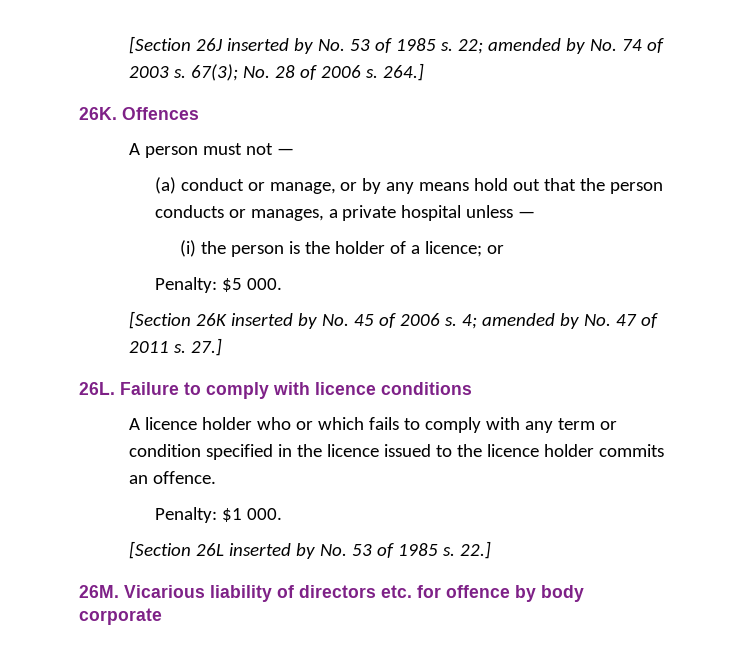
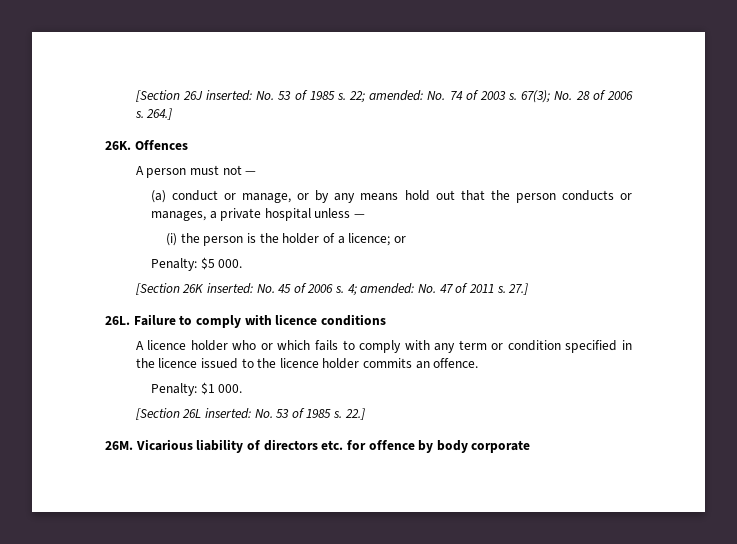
[227,38,314,54] inserted by -> [205,90,252,101] inserted:
[488,38,586,54] amended by -> [369,90,424,101] amended:
[231,313,318,329] inserted by -> [206,283,253,294] inserted:
[482,313,580,329] amended by -> [360,283,415,294] amended:
[229,543,316,559] inserted by -> [204,408,251,419] inserted:

